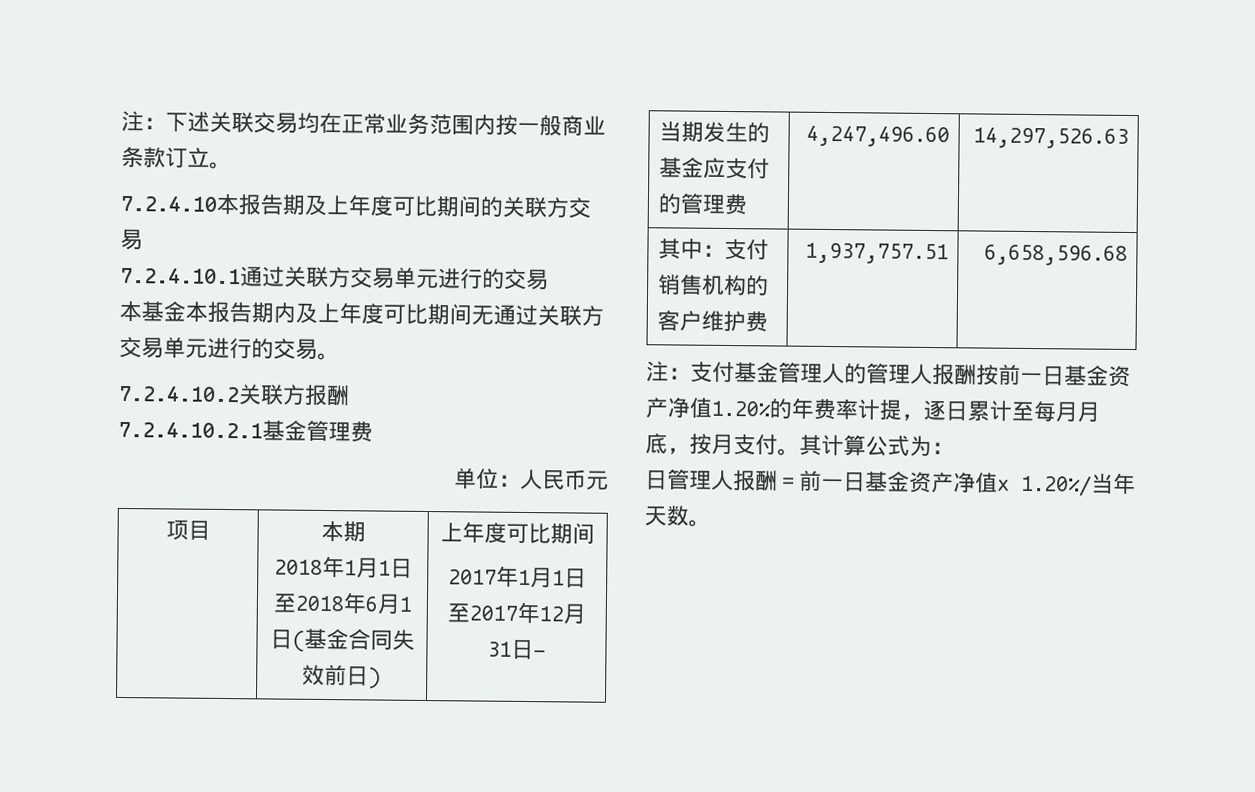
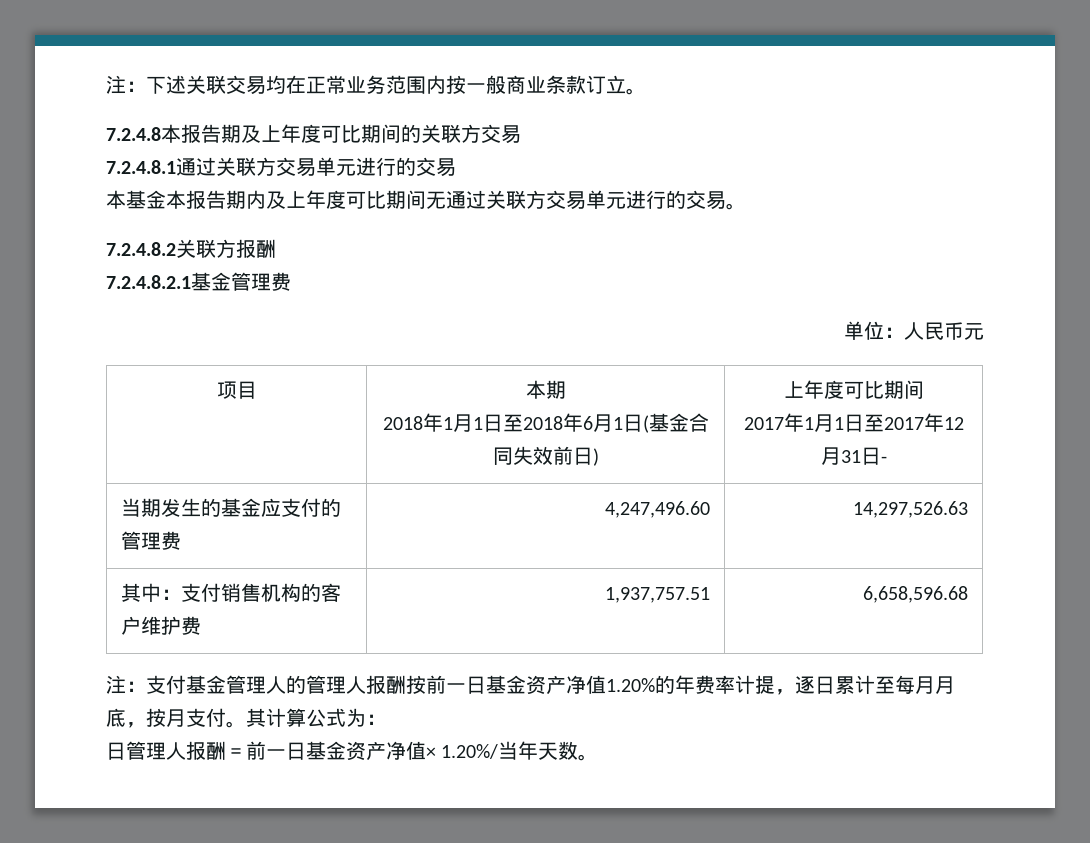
[120,195,217,212] 7.2.4.10 -> [106,127,161,141] 7.2.4.8
[120,267,241,285] 7.2.4.10.1 -> [106,160,176,174] 7.2.4.8.1
[118,385,240,403] 7.2.4.10.2 -> [106,242,176,256] 7.2.4.8.2
[118,421,263,439] 7.2.4.10.2.1 -> [106,275,191,289] 7.2.4.8.2.1

